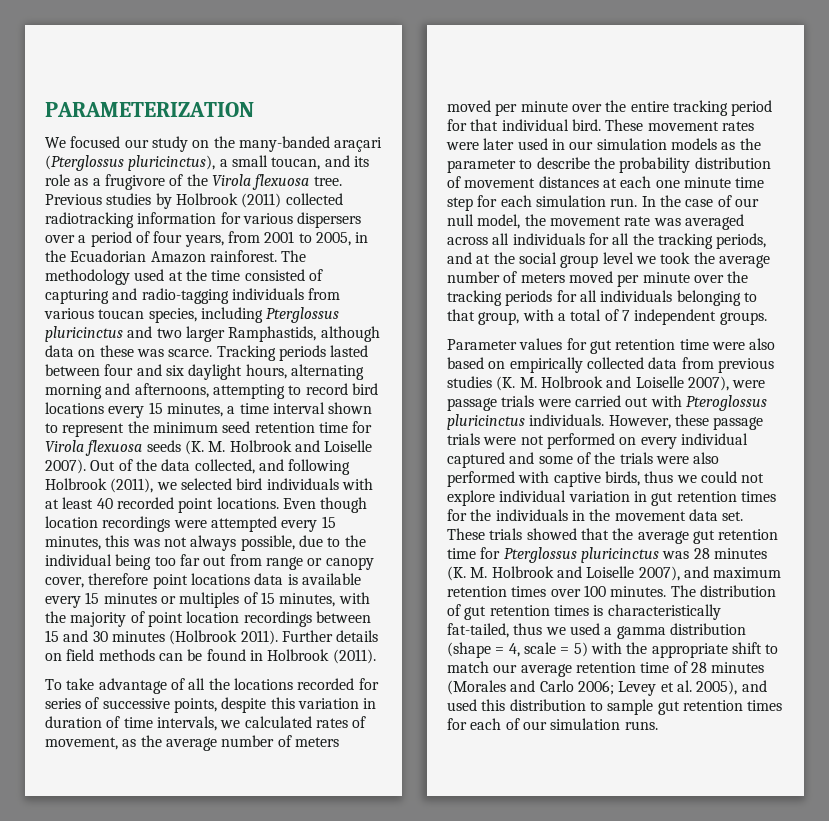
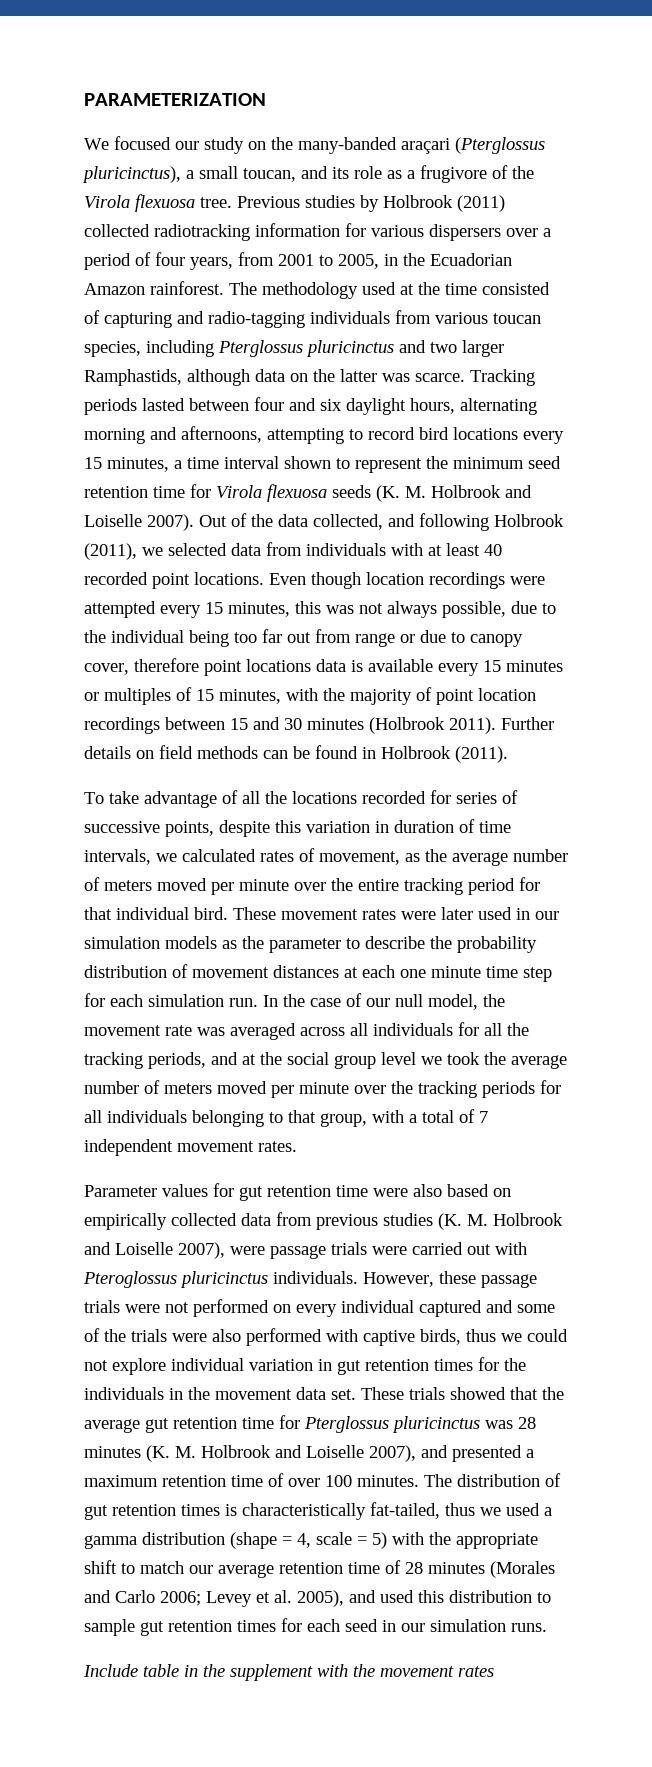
[99,345,134,357] these -> [313,369,377,382] the latter
[236,478,263,490] bird -> [231,542,302,556] data from
(323, 562) none -> [420,630,465,643] due to
[719,312,767,325] groups. -> [177,1141,297,1152] movement rates.
[713,567,782,578] [447,586,547,597] maximum retention times -> [452,1445,534,1462] [84,1473,284,1487] presented a maximum retention time of
[505,718,520,730] of -> [345,1619,396,1632] seed in
(658, 725) none -> [83,1664,494,1681] // Include table in the supplement with the movement rates

